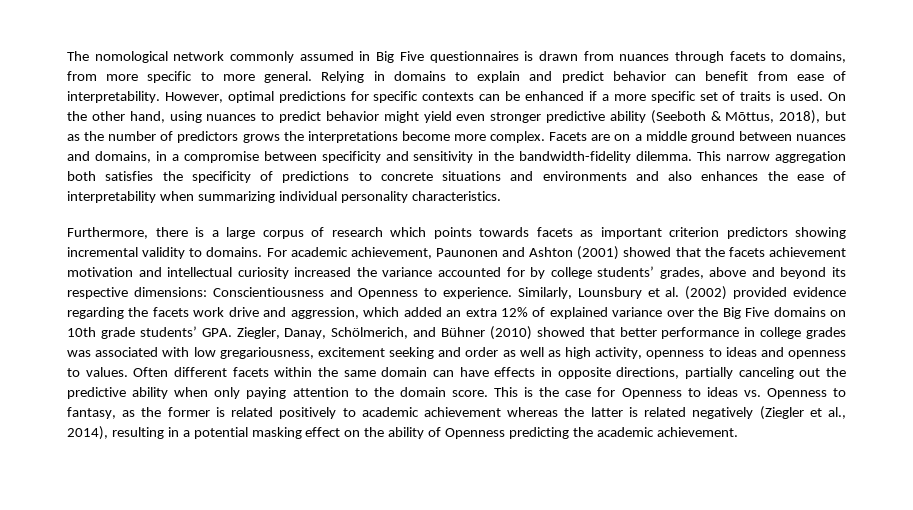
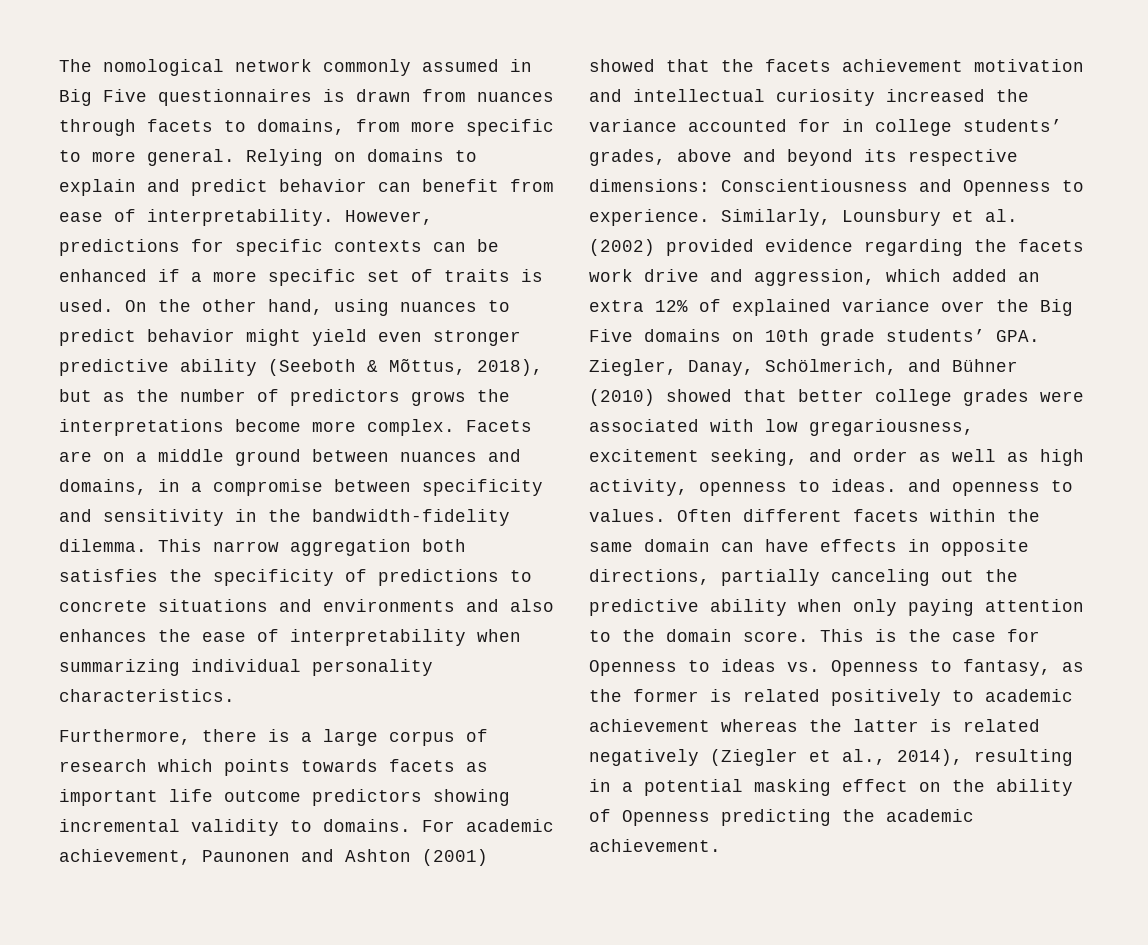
[373,71,385,81] in -> [334,152,356,162] on
[227,91,274,103] optimal -> (433, 217) none
[669,227,719,237] criterion -> [169,789,301,802] life outcome
[530,267,546,279] by -> [842,119,864,132] in
[661,327,756,339] performance in -> (864, 395) none
[67,350,91,357] was -> [1040,391,1084,402] were
[389,347,434,359] seeking -> [710,449,798,466] seeking,
[725,347,757,357] ideas -> [831,479,897,492] ideas.

